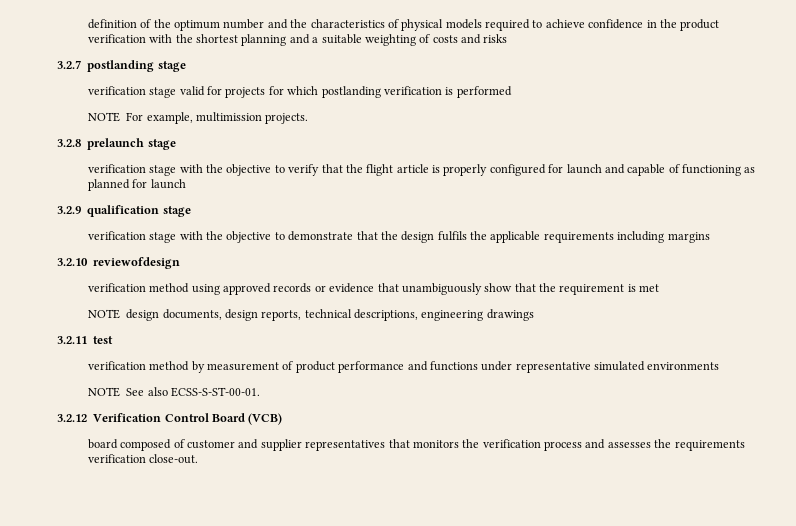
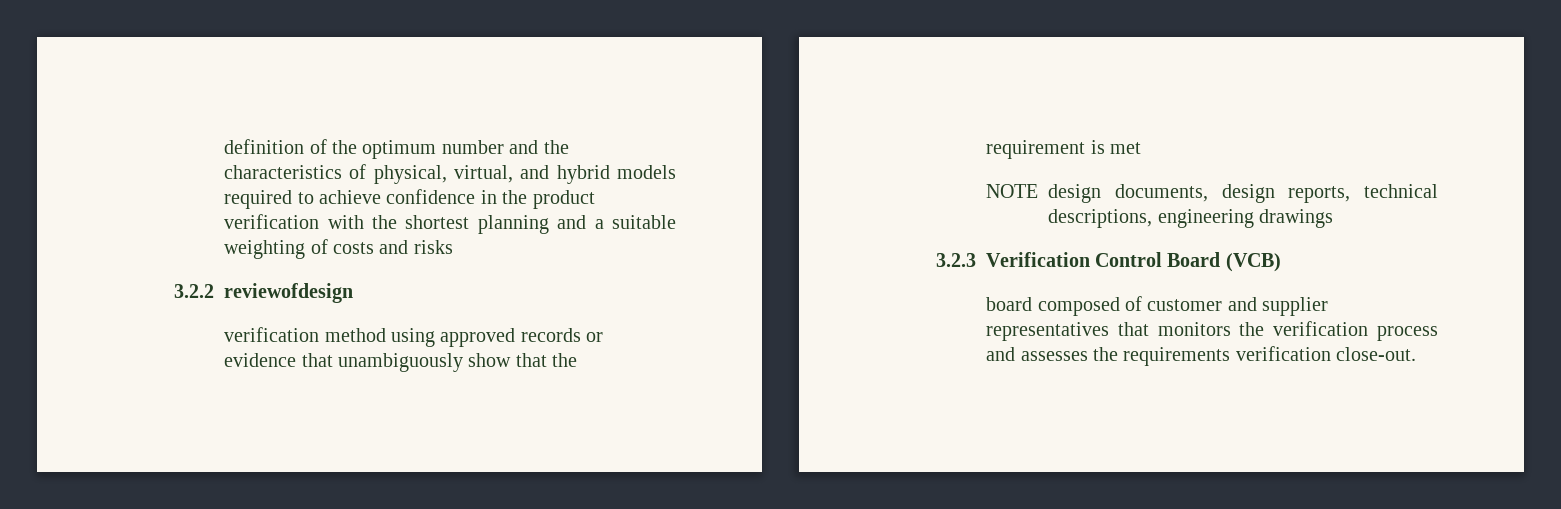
[401,19,444,31] physical -> [373,165,610,184] physical, virtual, and hybrid
[56,60,186,72] [87,86,512,98] [87,112,309,124] [56,138,176,150] [87,164,756,176] [87,179,186,191] [56,205,191,217] [87,231,710,243] [56,258,88,266] 3.2.7 postlanding stage // verification stage valid for projects for which postlanding verification is performed // NOTE For example, multimission projects. // 3.2.8 prelaunch stage // verification stage with the objective to verify that the flight article is properly configured for launch and capable of functioning as planned for launch // 3.2.9 qualification stage // verification stage with the objective to demonstrate that the design fulfils the applicable requirements including margins // 3.2.10 -> [173,284,214,298] 3.2.2
[56,336,114,344] [87,361,720,373] [87,387,260,397] [56,414,87,422] 3.2.11 test // verification method by measurement of product performance and functions under representative simulated environments // NOTE See also ECSS-S-ST-00-01. // 3.2.12 -> [935,253,976,267] 3.2.3

